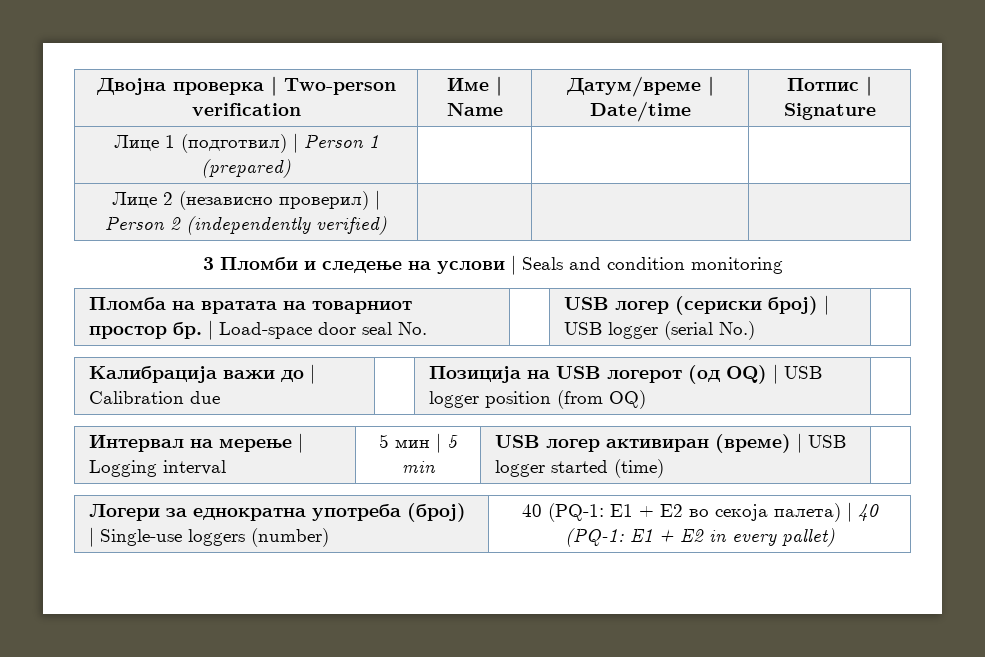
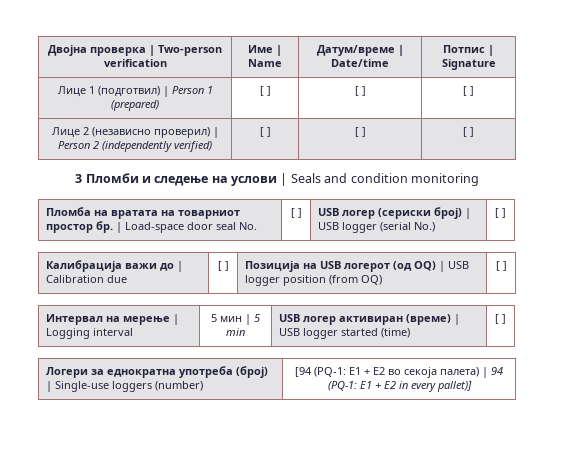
(291, 168) | | -> [259,86,271,96] [354,86,366,96] [463,86,474,96] [ ] | [ ] | [ ]
(387, 225) | | -> [259,127,271,137] [354,127,366,137] [463,127,474,137] [ ] | [ ] | [ ]
(427, 328) none -> [290,208,302,218] [ ]
(755, 330) none -> [495,208,506,218] [ ]
(220, 397) none -> [217,261,229,271] [ ]
(646, 399) none -> [495,261,507,271] [ ]
(664, 468) none -> [495,314,506,324] [ ]
[521,504,542,517] 40 -> [295,367,312,377] [94
[857,504,879,521] 40 -> [491,367,503,375] 94
[781,528,835,547] pallet) -> [436,381,472,392] pallet)]

